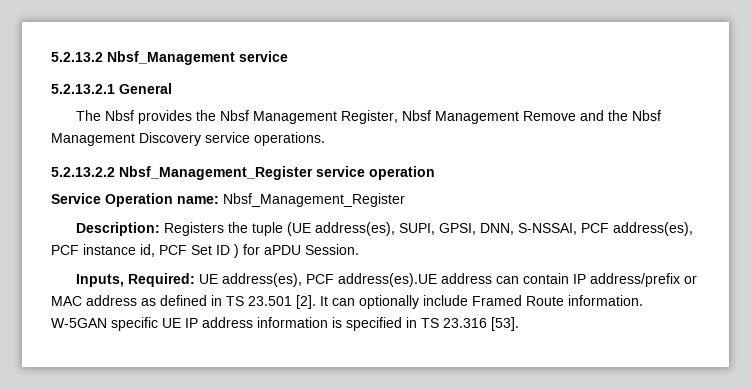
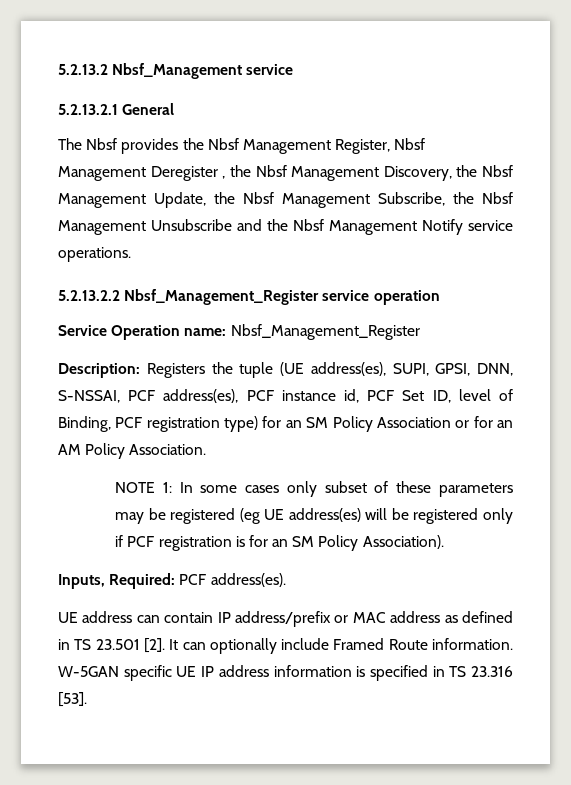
[522,111,576,121] Remove -> [150,165,513,181] [58,192,513,208] [58,219,232,235] Deregister , the Nbsf Management Discovery, the Nbsf Management Update, the Nbsf Management Subscribe, the Nbsf Management Unsubscribe
[139,132,201,146] Discovery -> [422,219,463,235] Notify
[216,244,359,258] [75,273,437,287] ID ) for aPDU Session. // Inputs, Required: UE address(es), PCF address(es).UE -> [432,389,513,403] [58,416,514,432] [58,443,207,459] [115,481,513,497] [115,508,513,524] [115,535,444,551] [58,573,286,589] [58,612,78,623] ID, level of Binding, PCF registration type) for an SM Policy Association or for an AM Policy Association. // NOTE 1: In some cases only subset of these parameters may be registered (eg UE address(es) will be registered only if PCF registration is for an SM Policy Association). // Inputs, Required: PCF address(es). // UE

